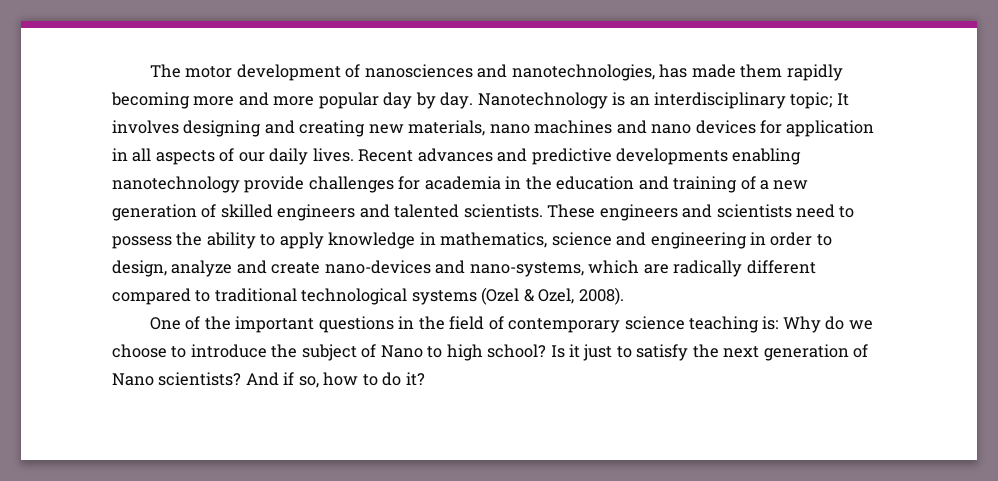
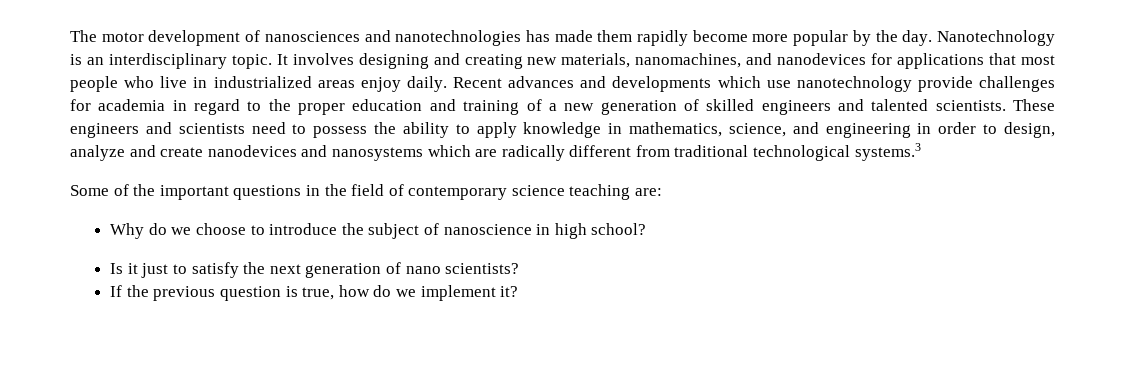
[511,64,655,81] nanotechnologies, -> [395,30,522,46] nanotechnologies
[111,92,436,109] becoming more and more popular day by -> [692,30,898,46] become more popular by the
[790,92,833,109] topic; -> [231,54,272,69] topic.
[489,120,875,137] [112,148,802,165] nano machines and nano devices for application in all aspects of our daily lives. Recent advances and predictive developments enabling -> [635,53,1055,69] [70,76,791,92] nanomachines, and nanodevices for applications that most people who live in industrialized areas enjoy daily. Recent advances and developments which use
[525,176,552,190] the -> [194,99,346,115] regard to the proper
[551,232,612,246] science -> [728,123,786,137] science,
[324,260,584,277] nano-devices and nano-systems, -> [207,145,423,161] nanodevices and nanosystems
[112,287,624,305] [149,317,181,330] compared to traditional technological systems (Ozel & Ozel, 2008). // One -> [635,143,921,161] [70,185,109,196] from traditional technological systems.3 // Some
[762,316,779,330] is: -> [635,188,663,196] are: //
[380,345,443,358] Nano to -> [443,224,551,235] nanoscience in
(547, 351) none -> (647, 229) //
[112,373,154,386] Nano -> [405,266,441,274] nano
[245,372,402,388] And if so, how to do -> [110,285,496,301] // If the previous question is true, how do we implement

